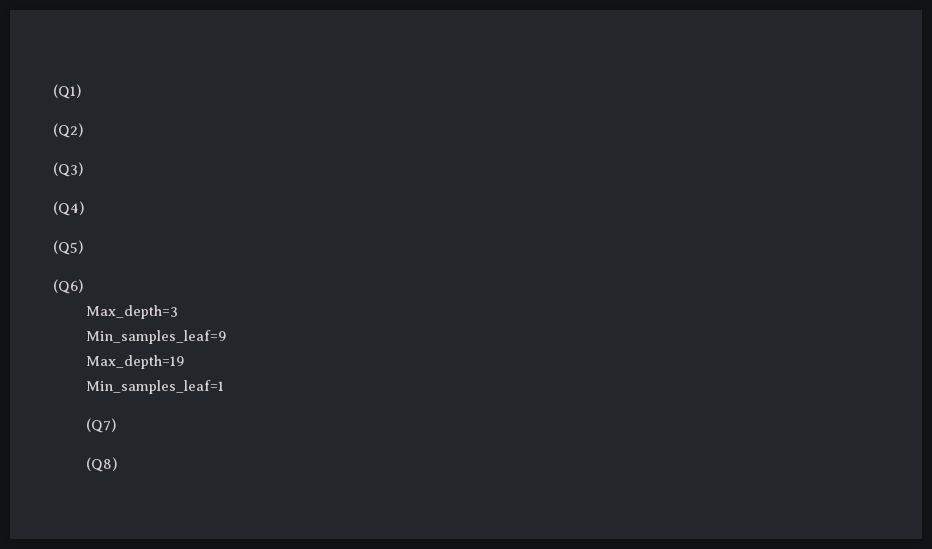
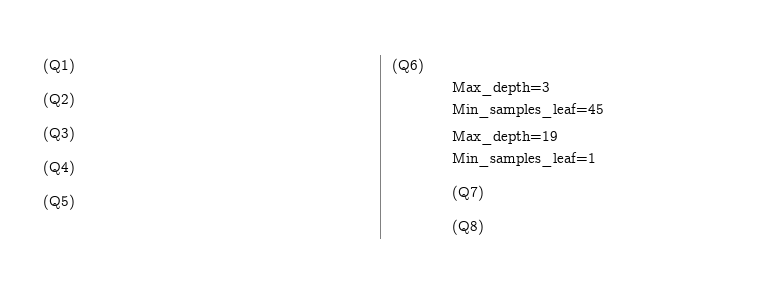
[86,330,228,344] Min_samples_leaf=9 -> [451,103,604,118] Min_samples_leaf=45

